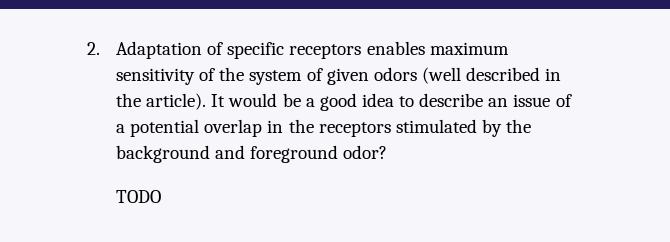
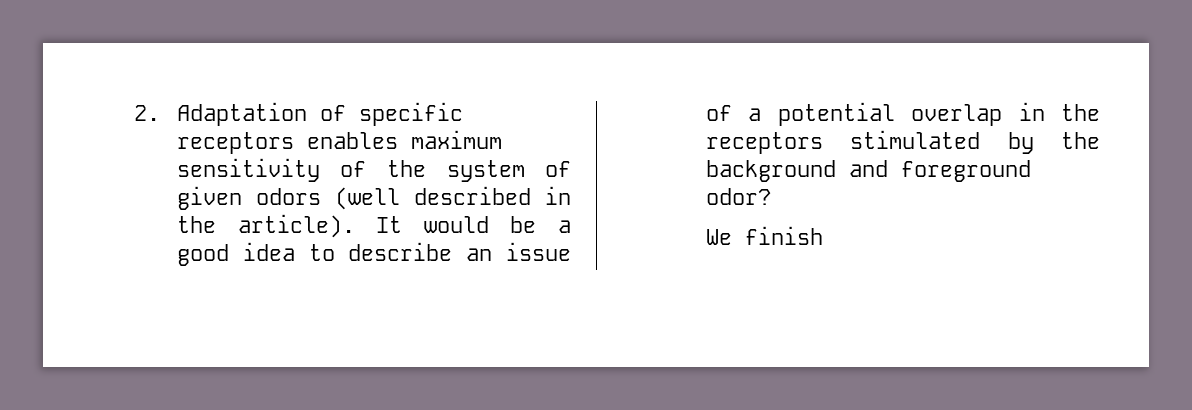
[116,190,162,203] TODO -> [705,226,823,245] We finish

